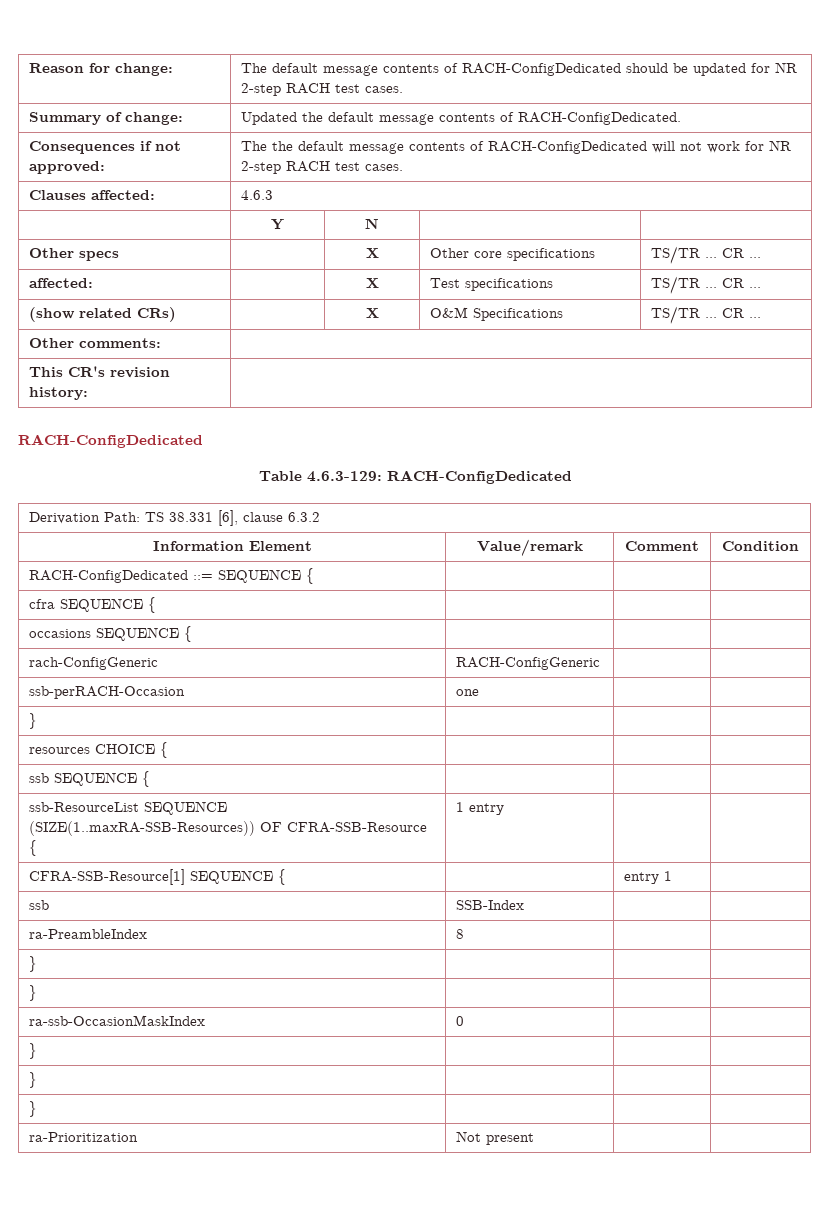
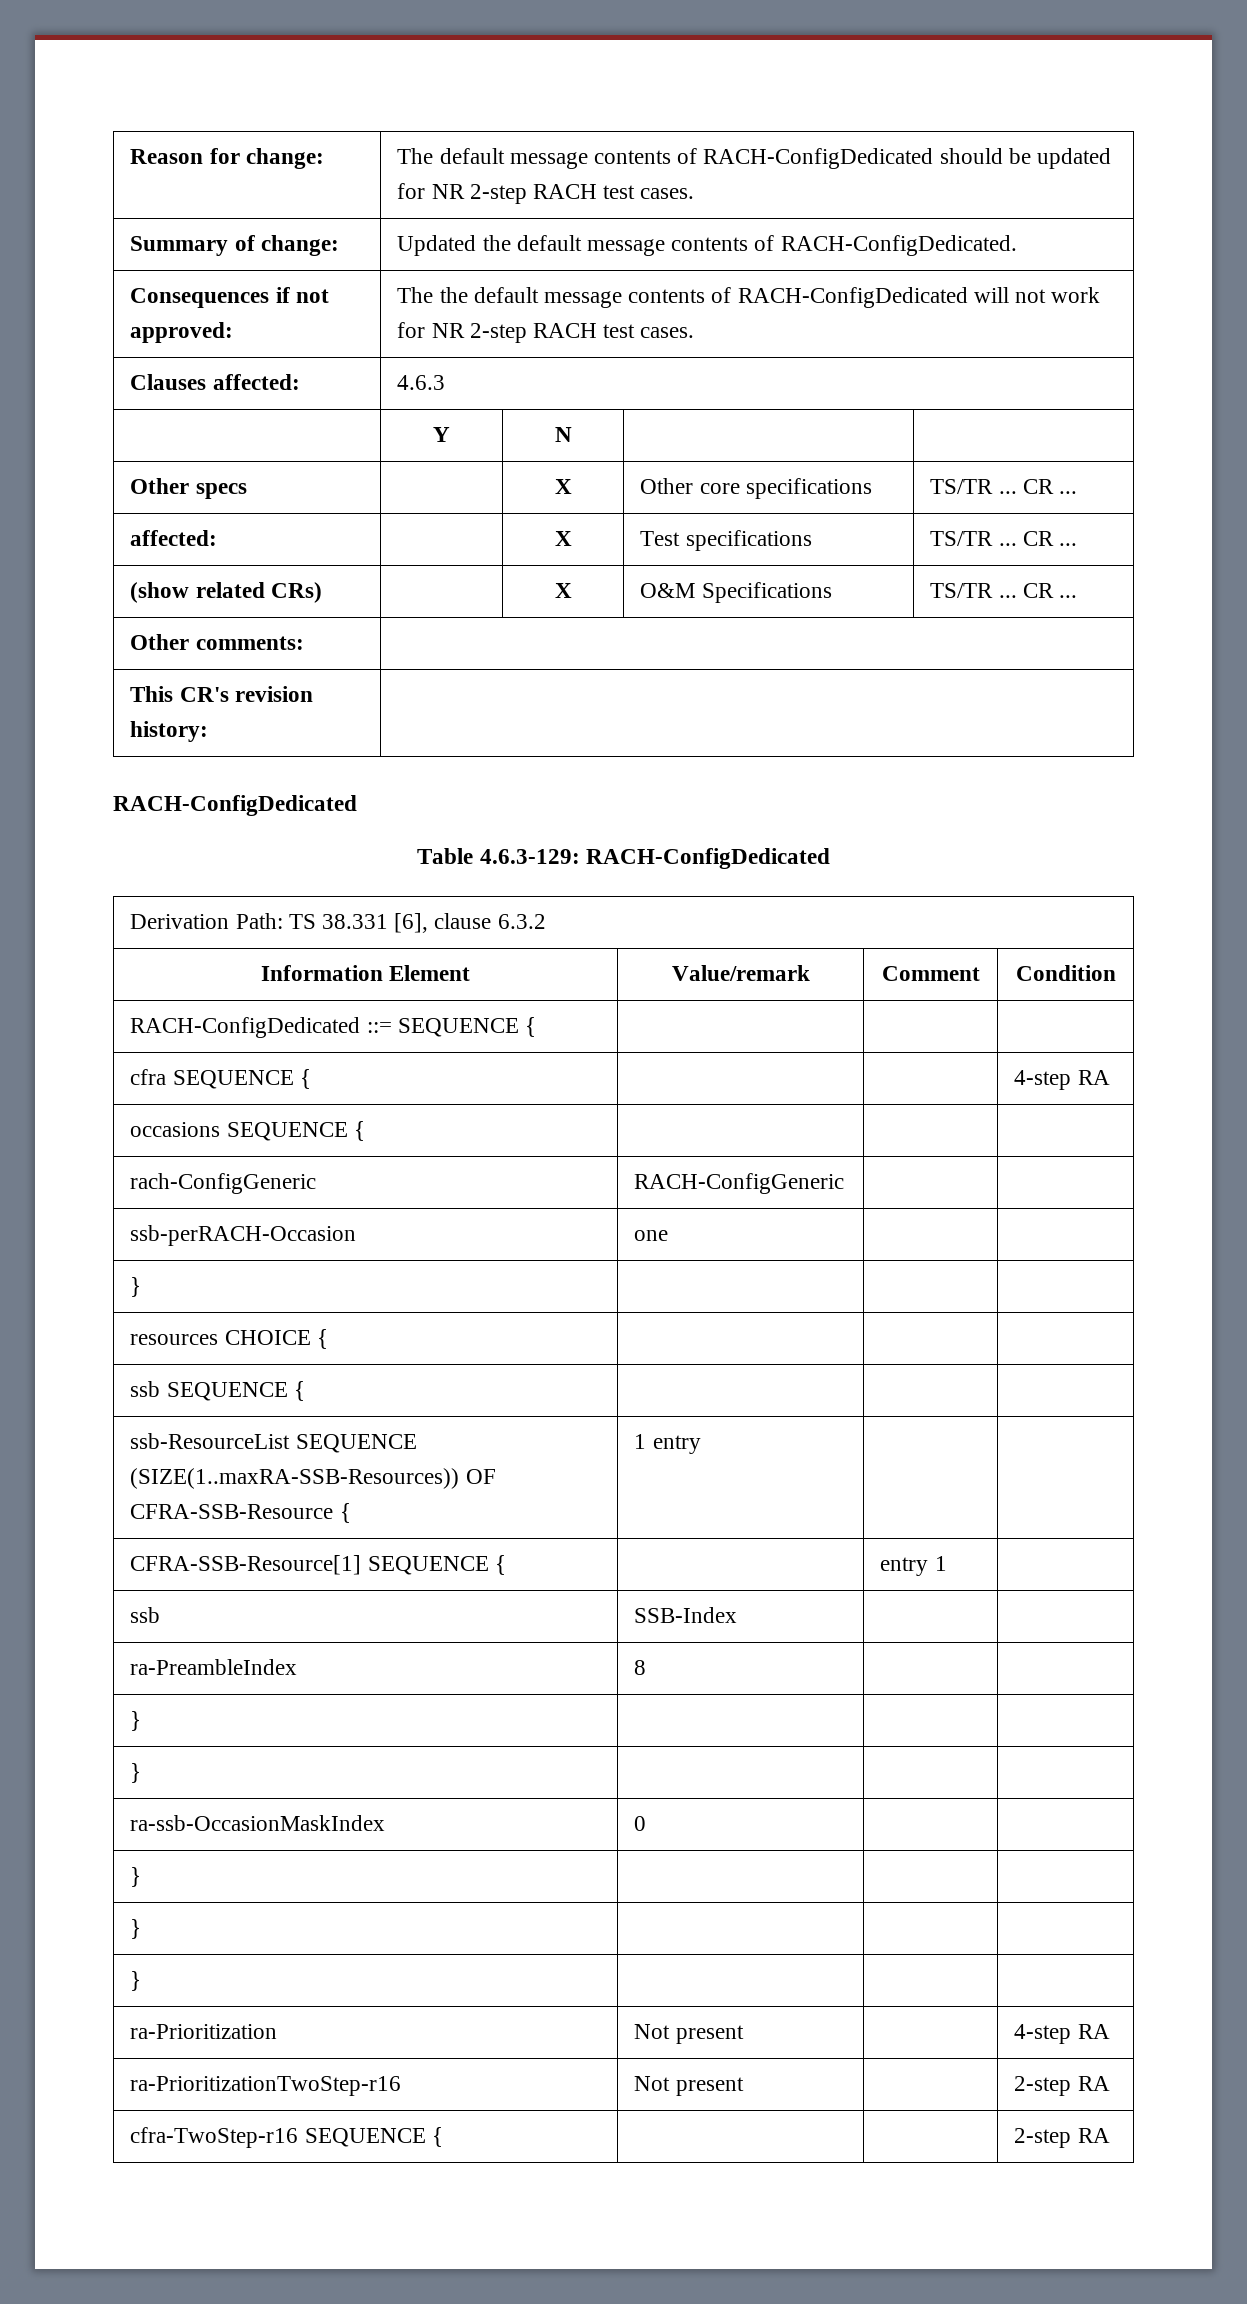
(157, 605) none -> [1014,1070,1110,1090] 4-step RA
(535, 1139) none -> [1014,2024,1110,2044] [130,2076,402,2096] [634,2076,744,2096] [1014,2076,1110,2096] [130,2127,443,2148] [1014,2128,1110,2148] 4-step RA // ra-PrioritizationTwoStep-r16 | Not present | | 2-step RA // cfra-TwoStep-r16 SEQUENCE { | | | 2-step RA

